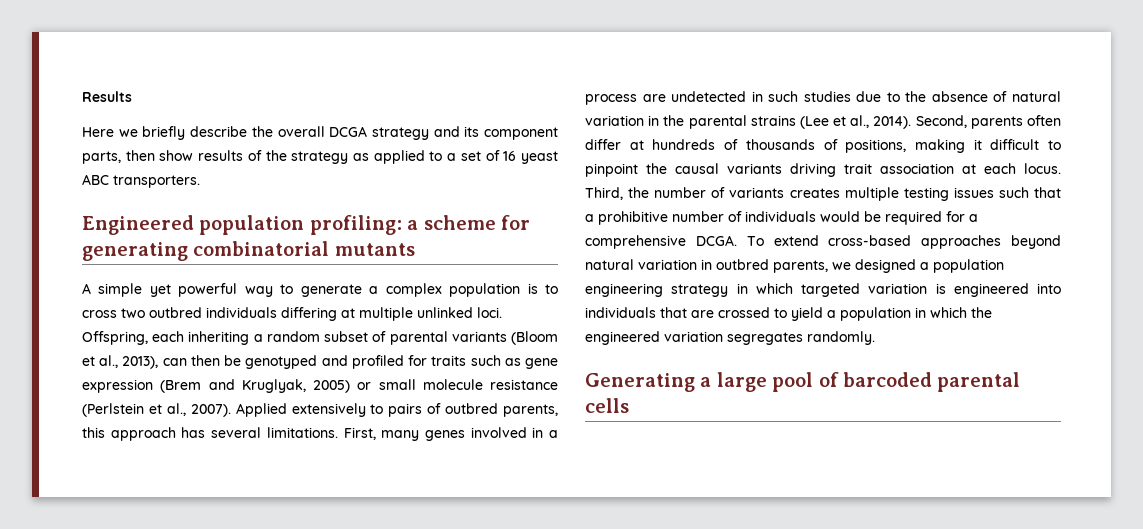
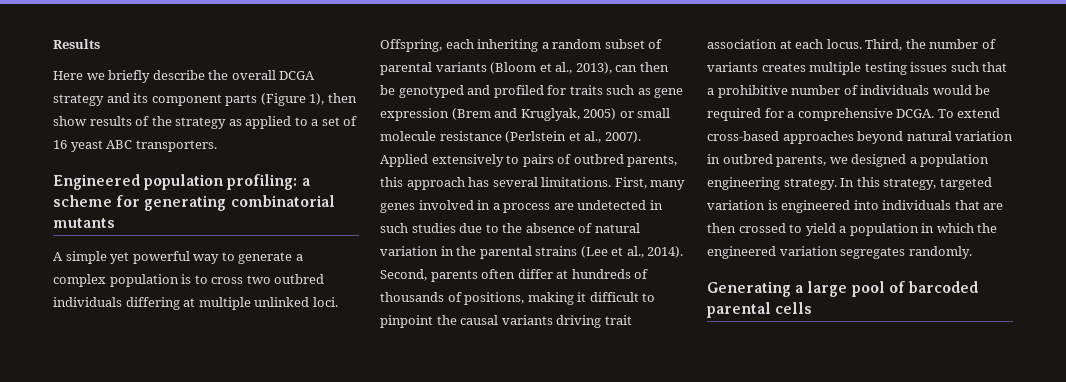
[82,151,121,164] parts, -> [225,93,325,106] parts (Figure 1),
[671,283,793,297] strategy in which -> [783,177,937,190] strategy. In this strategy,
(714, 314) none -> [707,223,736,233] then

